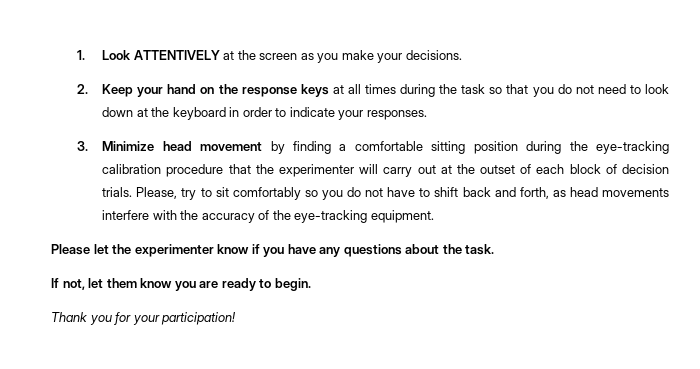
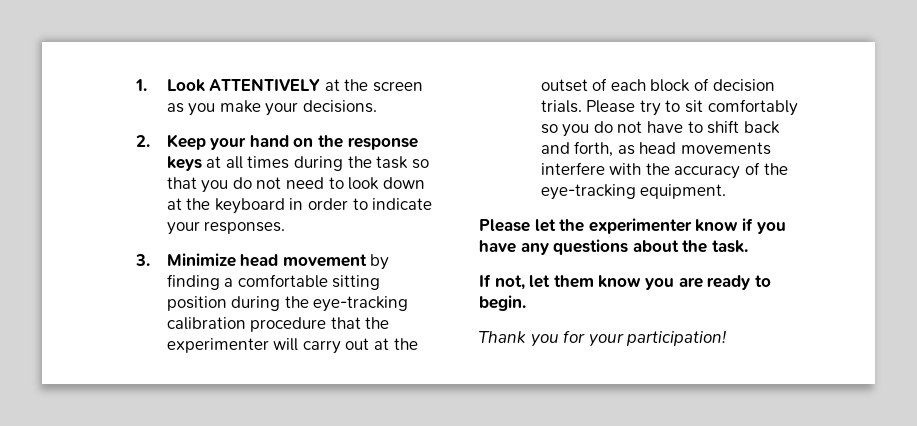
[136,187,178,199] Please, -> [586,100,636,113] Please

